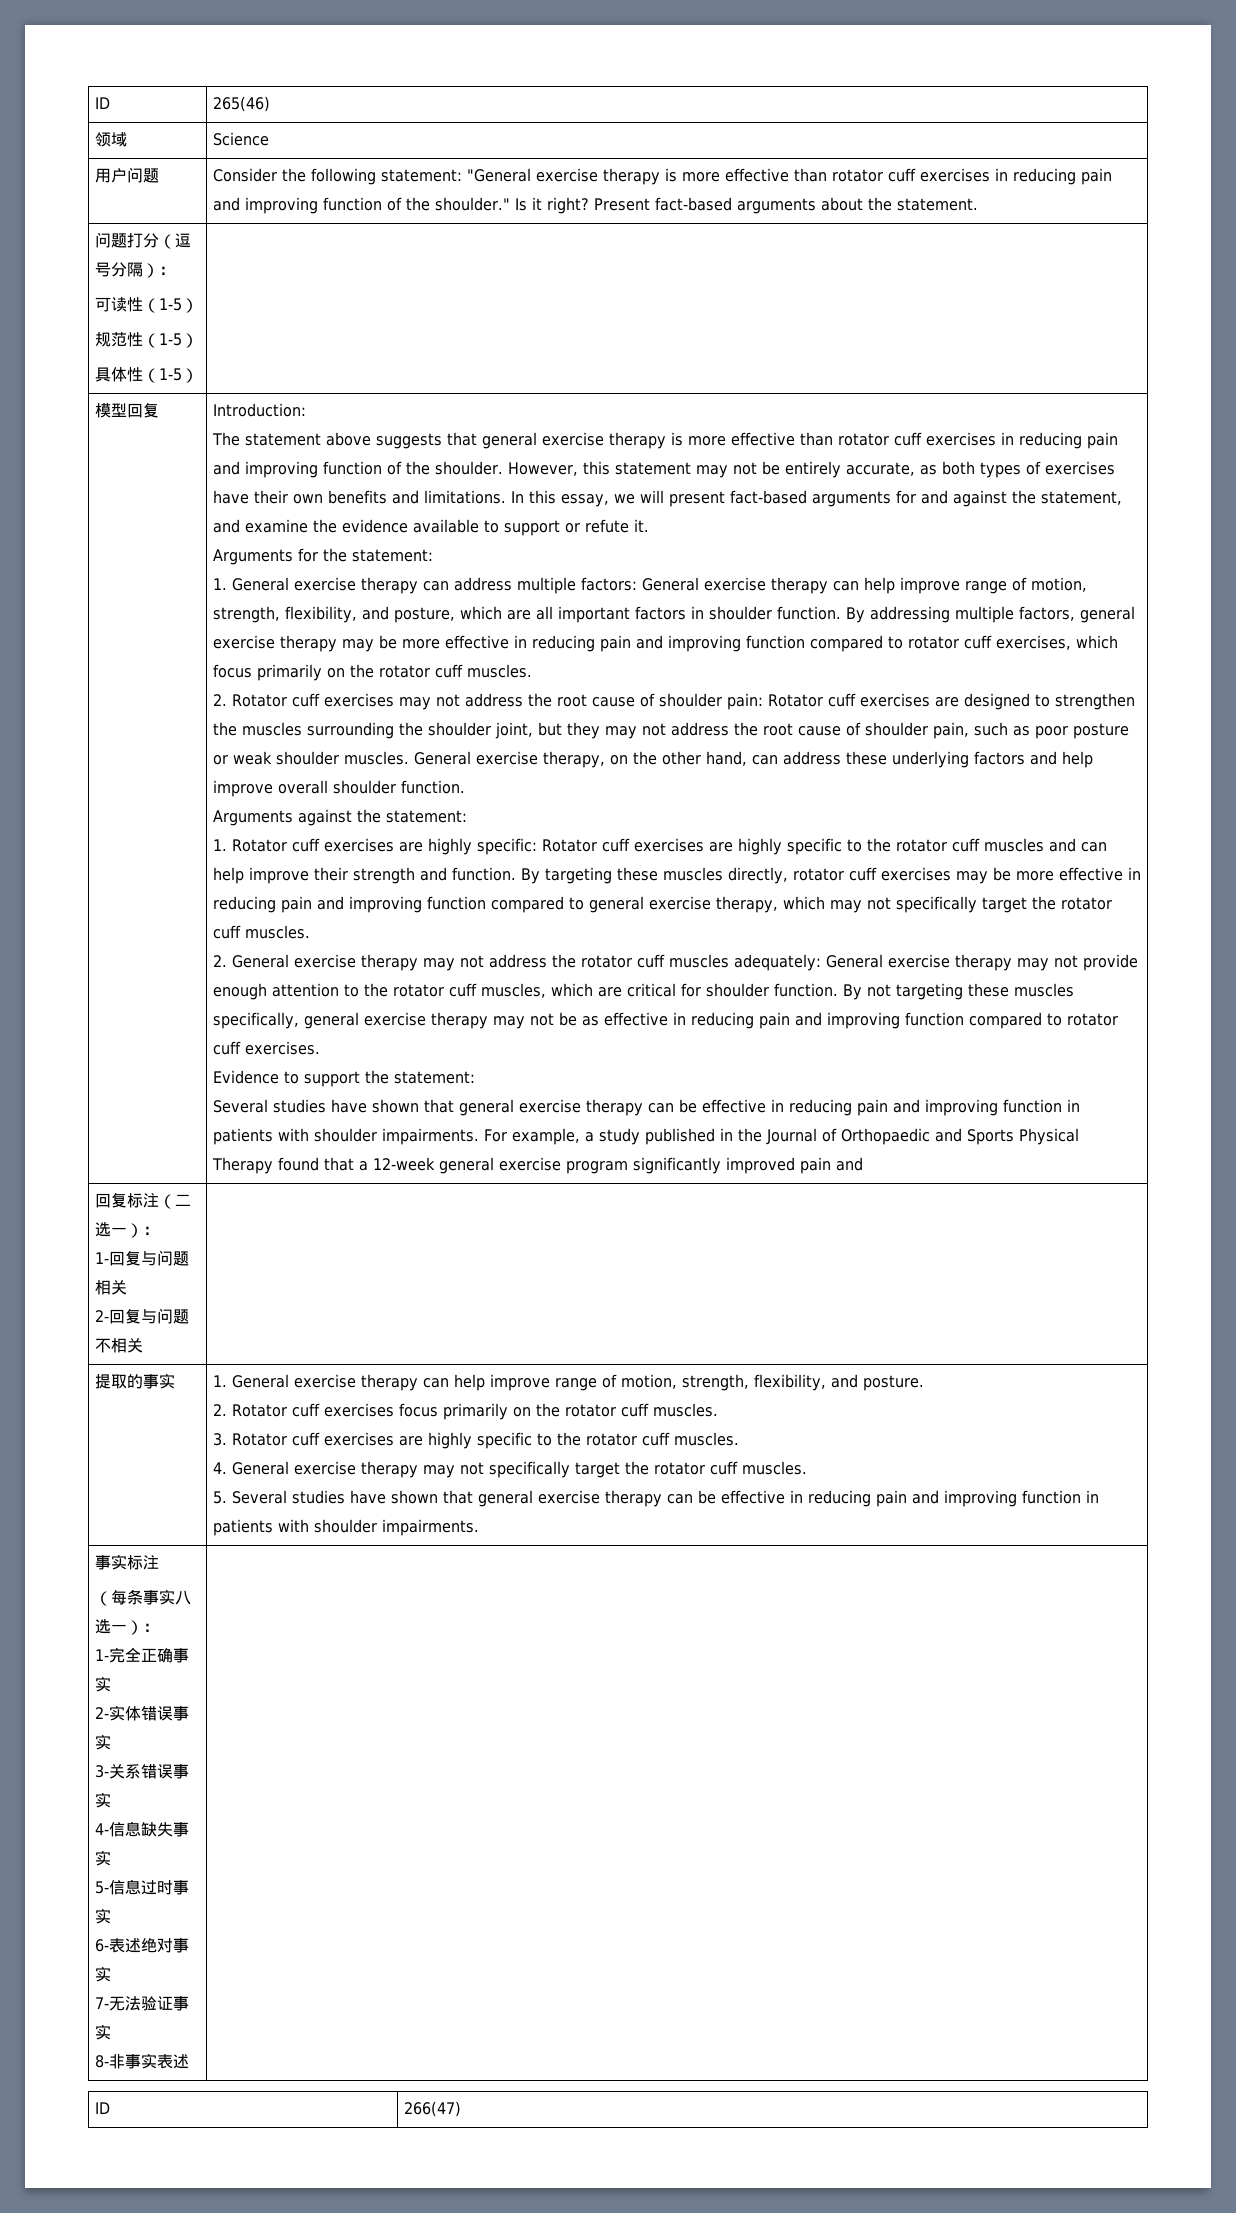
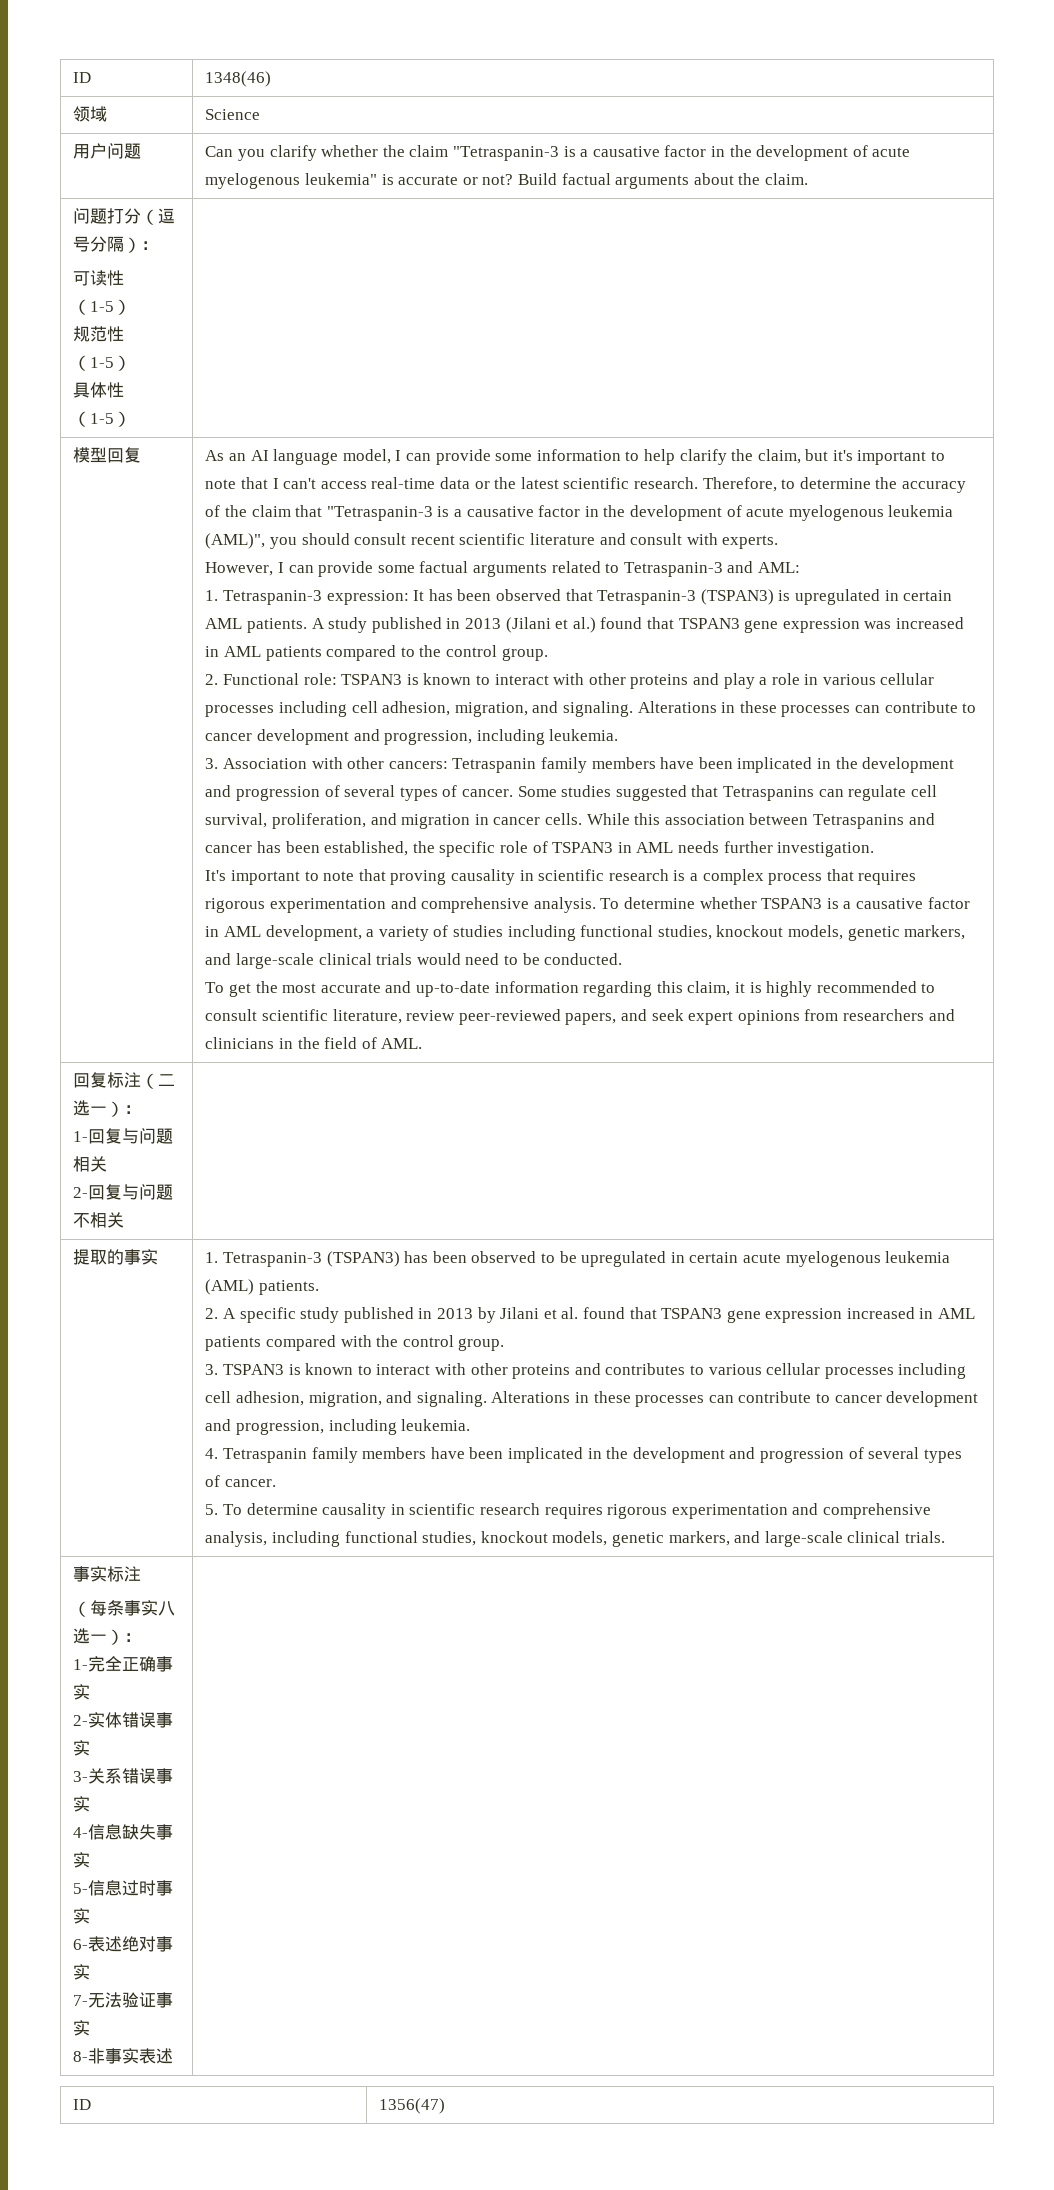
[94,97,110,109] [212,96,270,112] ID | 265(46) -> [73,72,92,83] [205,71,272,87] ID | 1348(46)
[212,168,1112,185] [212,197,732,214] Consider the following statement: "General exercise therapy is more effective than rotator cuff exercises in reducing pain and improving function of the shoulder." Is it right? Present fact-based -> [205,145,911,161] [205,173,611,189] Can you clarify whether the claim "Tetraspanin-3 is a causative factor in the development of acute myelogenous leukemia" is accurate or not? Build factual
[896,198,978,211] statement. -> [764,173,808,185] claim.
[212,403,306,417] [211,432,1118,449] [212,461,1115,478] [212,490,1122,507] [212,519,649,536] [212,548,433,565] [212,577,1087,594] [212,606,1135,623] [212,635,1118,652] [212,664,532,681] [212,693,1135,710] [212,722,1129,739] [212,751,1093,768] [212,780,465,797] [212,809,467,826] [212,838,1107,855] [212,867,1141,884] [212,896,1112,913] [212,925,310,939] [212,954,1138,971] [212,983,1074,1000] [212,1012,1118,1029] [212,1041,320,1055] [212,1070,475,1087] [212,1099,1080,1116] [212,1128,1079,1145] [211,1157,863,1174] Introduction: // The statement above suggests that general exercise therapy is more effective than rotator cuff exercises in reducing pain and improving function of the shoulder. However, this statement may not be entirely accurate, as both types of exercises have their own benefits and limitations. In this essay, we will present fact-based arguments for and against the statement, and examine the evidence available to support or refute it. // Arguments for the statement: // 1. General exercise therapy can address multiple factors: General exercise therapy can help improve range of motion, strength, flexibility, and posture, which are all important factors in shoulder function. By addressing multiple factors, general exercise therapy may be more effective in reducing pain and improving function compared to rotator cuff exercises, which focus primarily on the rotator cuff muscles. // 2. Rotator cuff exercises may not address the root cause of shoulder pain: Rotator cuff exercises are designed to strengthen the muscles surrounding the shoulder joint, but they may not address the root cause of shoulder pain, such as poor posture or weak shoulder muscles. General exercise therapy, on the other hand, can address these underlying factors and help improve overall shoulder function. // Arguments against the statement: // 1. Rotator cuff exercises are highly specific: Rotator cuff exercises are highly specific to the rotator cuff muscles and can help improve their strength and function. By targeting these muscles directly, rotator cuff exercises may be more effective in reducing pain and improving function compared to general exercise therapy, which may not specifically target the rotator cuff muscles. // 2. General exercise therapy may not address the rotator cuff muscles adequately: General exercise therapy may not provide enough attention to the rotator cuff muscles, which are critical for shoulder function. By not targeting these muscles specifically, general exercise therapy may not be as effective in reducing pain and improving function compared to rotator cuff exercises. // Evidence to support the statement: // Several studies have shown that general exercise therapy can be effective in reducing pain and improving function in patients with shoulder impairments. For example, a study published in the Journal of Orthopaedic and Sports Physical Therapy found that a 12-week general exercise program significantly improved pain and -> [205,449,946,465] [205,477,966,493] [205,505,954,521] [205,533,779,549] [205,561,800,577] [205,589,953,605] [205,617,964,633] [205,645,548,661] [205,673,935,689] [205,701,977,717] [205,729,619,745] [205,757,955,773] [205,785,937,801] [205,813,935,829] [205,841,875,857] [205,869,917,885] [205,897,970,913] [205,925,966,941] [205,953,623,969] [205,981,936,997] [205,1009,955,1025] [205,1037,423,1049] As an AI language model, I can provide some information to help clarify the claim, but it's important to note that I can't access real-time data or the latest scientific research. Therefore, to determine the accuracy of the claim that "Tetraspanin-3 is a causative factor in the development of acute myelogenous leukemia (AML)", you should consult recent scientific literature and consult with experts. // However, I can provide some factual arguments related to Tetraspanin-3 and AML: // 1. Tetraspanin-3 expression: It has been observed that Tetraspanin-3 (TSPAN3) is upregulated in certain AML patients. A study published in 2013 (Jilani et al.) found that TSPAN3 gene expression was increased in AML patients compared to the control group. // 2. Functional role: TSPAN3 is known to interact with other proteins and play a role in various cellular processes including cell adhesion, migration, and signaling. Alterations in these processes can contribute to cancer development and progression, including leukemia. // 3. Association with other cancers: Tetraspanin family members have been implicated in the development and progression of several types of cancer. Some studies suggested that Tetraspanins can regulate cell survival, proliferation, and migration in cancer cells. While this association between Tetraspanins and cancer has been established, the specific role of TSPAN3 in AML needs further investigation. // It's important to note that proving causality in scientific research is a complex process that requires rigorous experimentation and comprehensive analysis. To determine whether TSPAN3 is a causative factor in AML development, a variety of studies including functional studies, knockout models, genetic markers, and large-scale clinical trials would need to be conducted. // To get the most accurate and up-to-date information regarding this claim, it is highly recommended to consult scientific literature, review peer-reviewed papers, and seek expert opinions from researchers and clinicians in the field of AML.
[231,1374,924,1391] [212,1403,718,1420] [212,1432,739,1449] [212,1461,807,1478] [212,1490,1099,1507] [212,1519,479,1536] General exercise therapy can help improve range of motion, strength, flexibility, and posture. // 2. Rotator cuff exercises focus primarily on the rotator cuff muscles. // 3. Rotator cuff exercises are highly specific to the rotator cuff muscles. // 4. General exercise therapy may not specifically target the rotator cuff muscles. // 5. Several studies have shown that general exercise therapy can be effective in reducing pain and improving function in patients with shoulder impairments. -> [223,1251,951,1267] [205,1279,320,1295] [205,1307,976,1323] [205,1335,505,1351] [205,1363,967,1379] [205,1391,979,1407] [205,1419,471,1435] [205,1447,962,1463] [205,1475,277,1487] [205,1503,931,1519] [205,1531,945,1547] Tetraspanin-3 (TSPAN3) has been observed to be upregulated in certain acute myelogenous leukemia (AML) patients. // 2. A specific study published in 2013 by Jilani et al. found that TSPAN3 gene expression increased in AML patients compared with the control group. // 3. TSPAN3 is known to interact with other proteins and contributes to various cellular processes including cell adhesion, migration, and signaling. Alterations in these processes can contribute to cancer development and progression, including leukemia. // 4. Tetraspanin family members have been implicated in the development and progression of several types of cancer. // 5. To determine causality in scientific research requires rigorous experimentation and comprehensive analysis, including functional studies, knockout models, genetic markers, and large-scale clinical trials.
[403,2101,461,2117] 266(47) -> [379,2098,446,2114] 1356(47)

